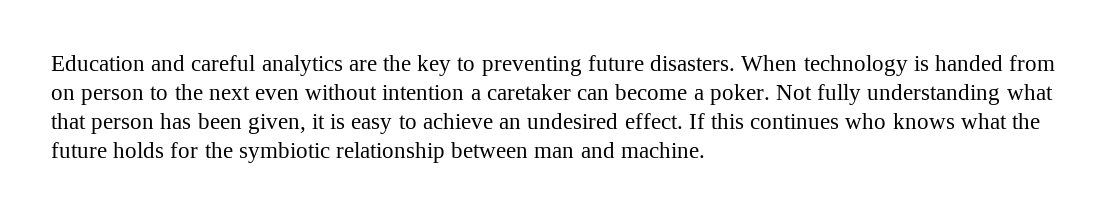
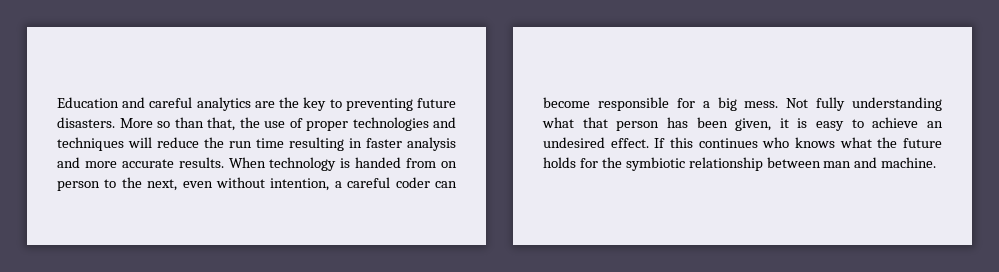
(736, 63) none -> [119,117,456,131] [57,137,456,151] [57,157,224,168] More so than that, the use of proper technologies and techniques will reduce the run time resulting in faster analysis and more accurate results.
[208,86,250,100] next -> [147,179,178,191] next,
[382,84,770,105] intention a caretaker can become a poker. -> [270,177,457,191] [543,97,779,111] intention, a careful coder can become responsible for a big mess.

